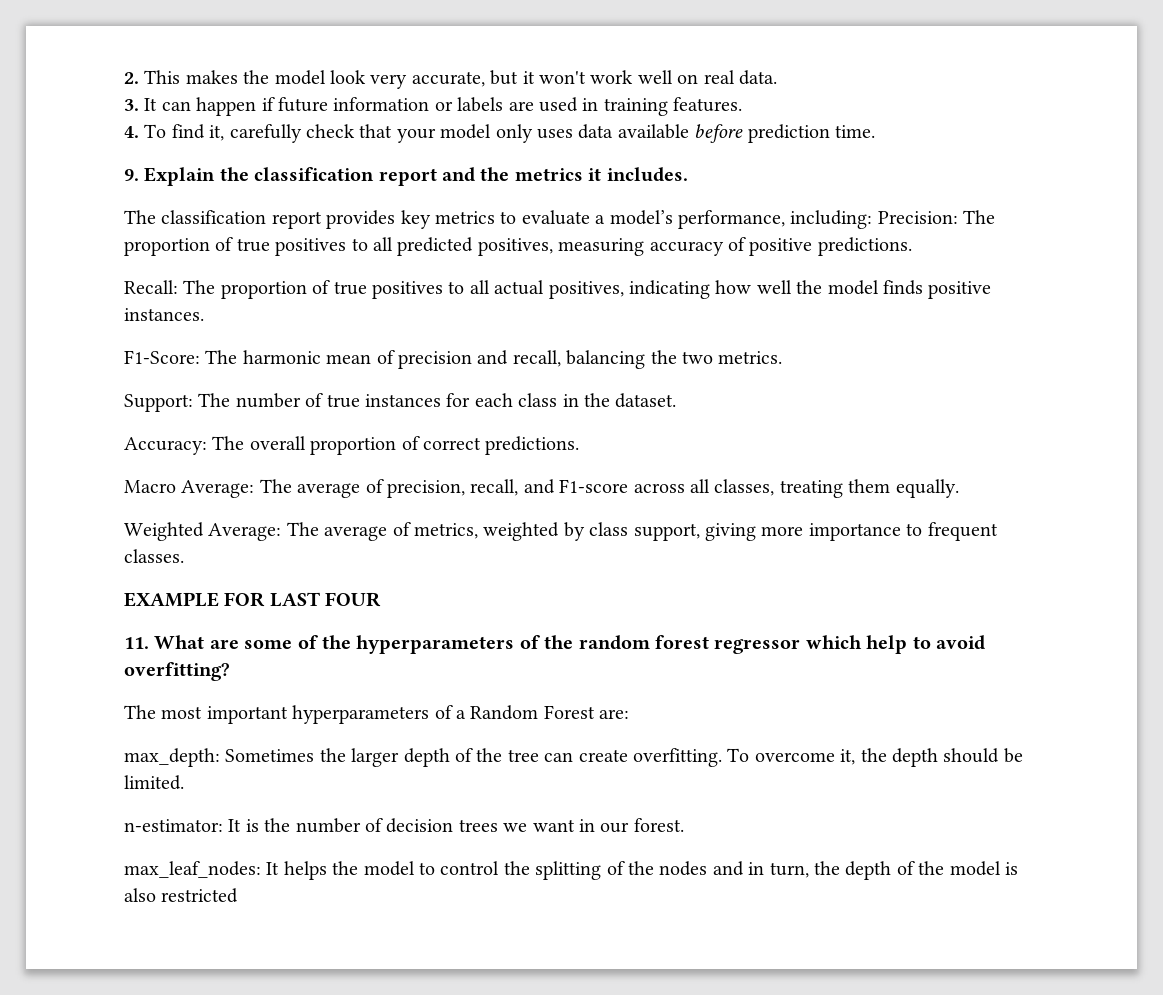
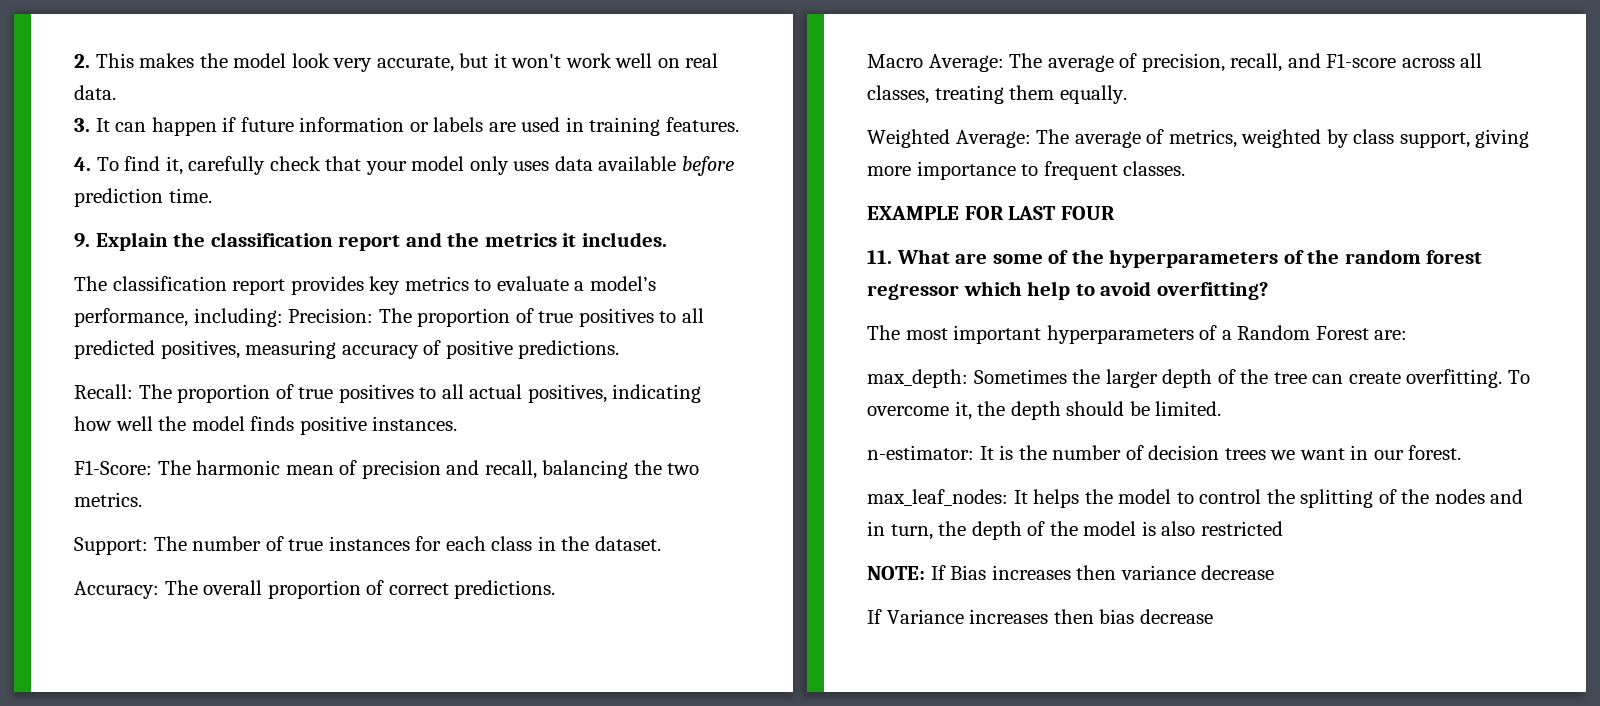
(239, 895) none -> [867,565,1275,580] [867,609,1213,624] // NOTE: If Bias increases then variance decrease // If Variance increases then bias decrease

